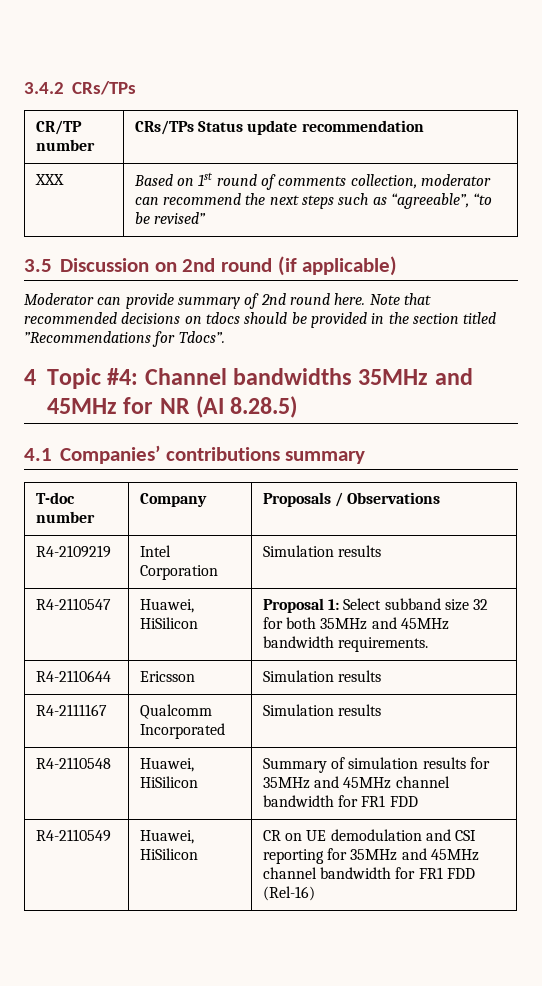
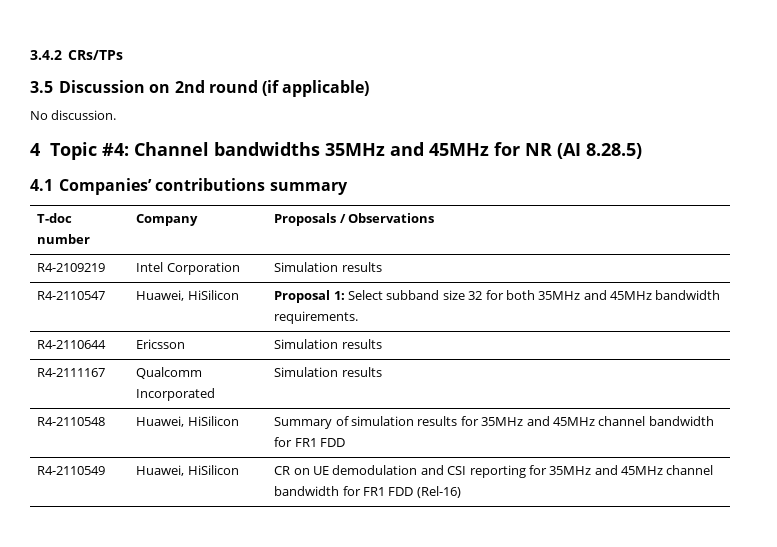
[35,120,82,135] [35,139,95,151] [134,120,424,135] [34,174,64,185] [133,172,491,190] [134,193,493,209] [134,212,206,224] // CR/TP number | CRs/TPs Status update recommendation // XXX | Based on 1st round of comments collection, moderator can recommend the next steps such as “agreeable”, “to be revised” -> (124, 55) none
[24,293,431,309] [24,312,497,328] [24,331,225,347] Moderator can provide summary of 2nd round here. Note that recommended decisions on tdocs should be provided in the section titled ”Recommendations for Tdocs”. -> [30,110,117,120] No discussion.

